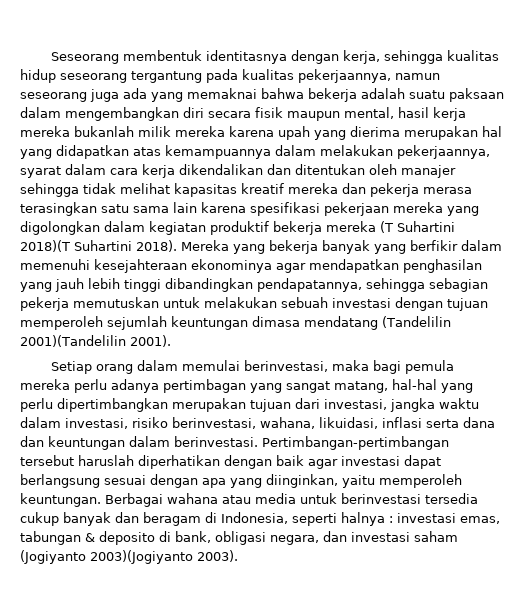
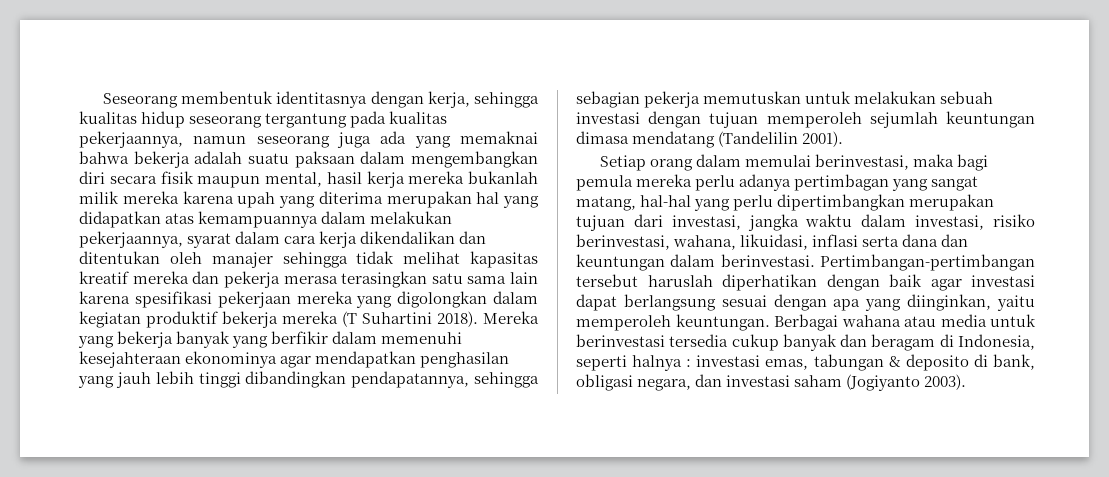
[350,126,400,137] dierima -> [318,191,383,204] diterima
[20,240,132,252] 2018)(T Suhartini -> (432, 318) none
[20,335,126,347] 2001)(Tandelilin -> (799, 139) none
[90,550,193,564] 2003)(Jogiyanto -> (921, 382) none

